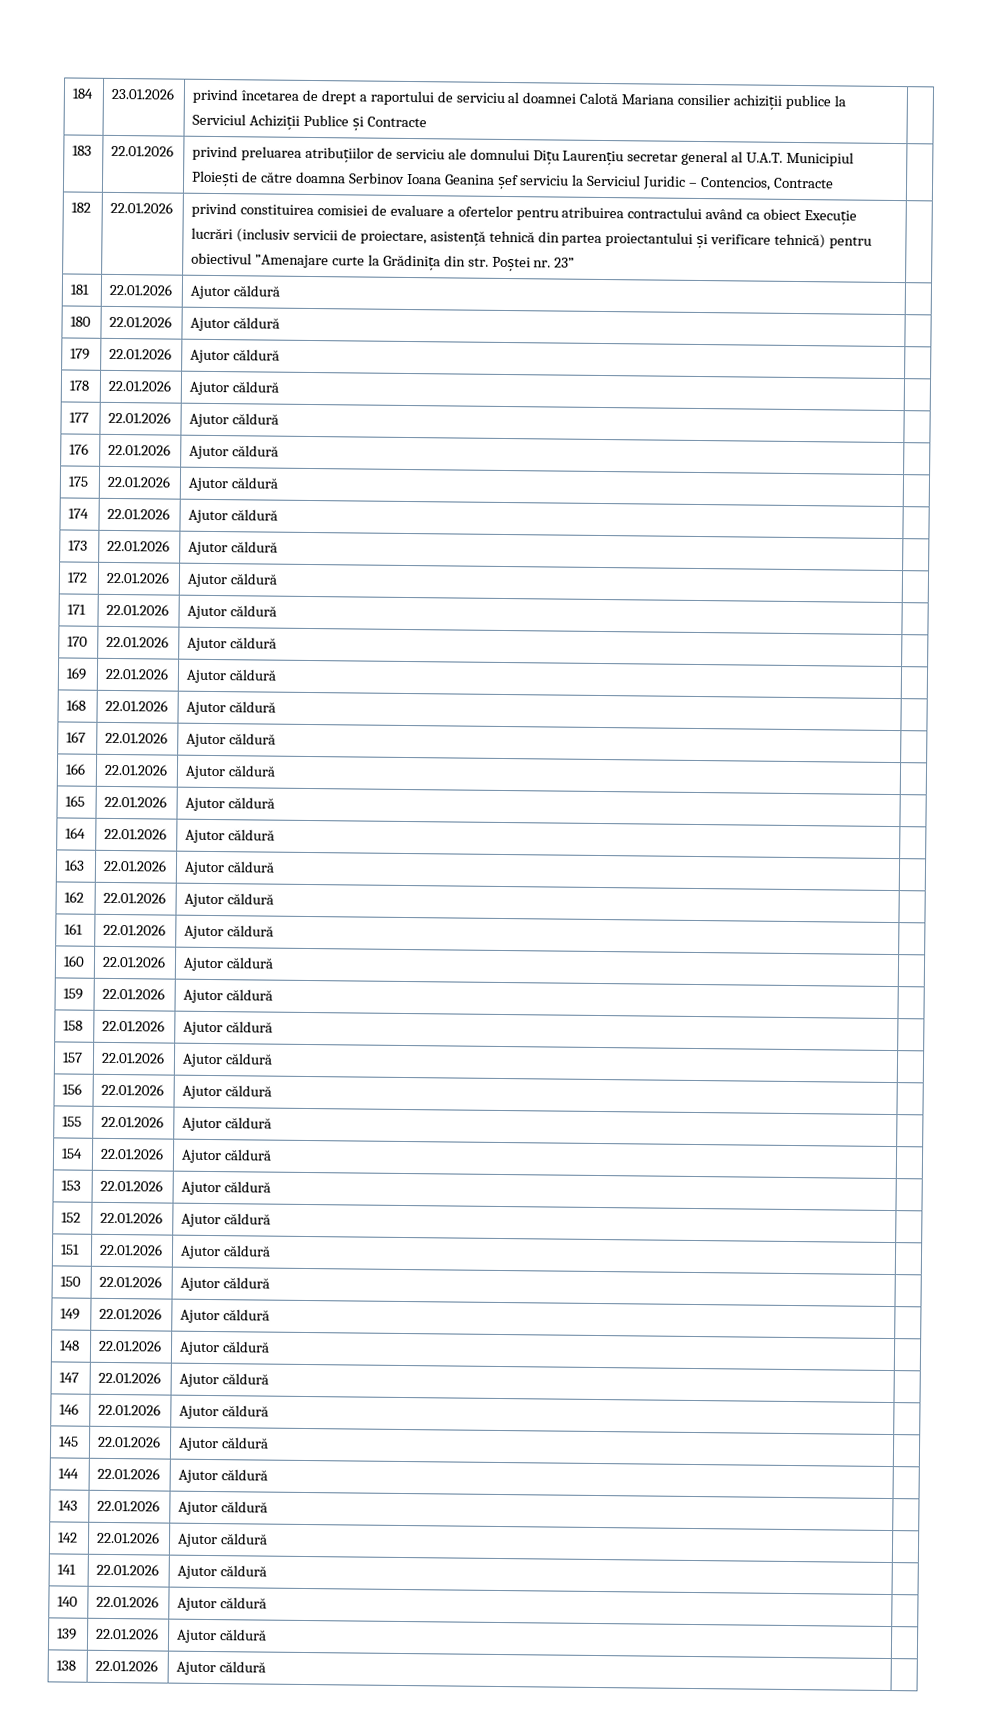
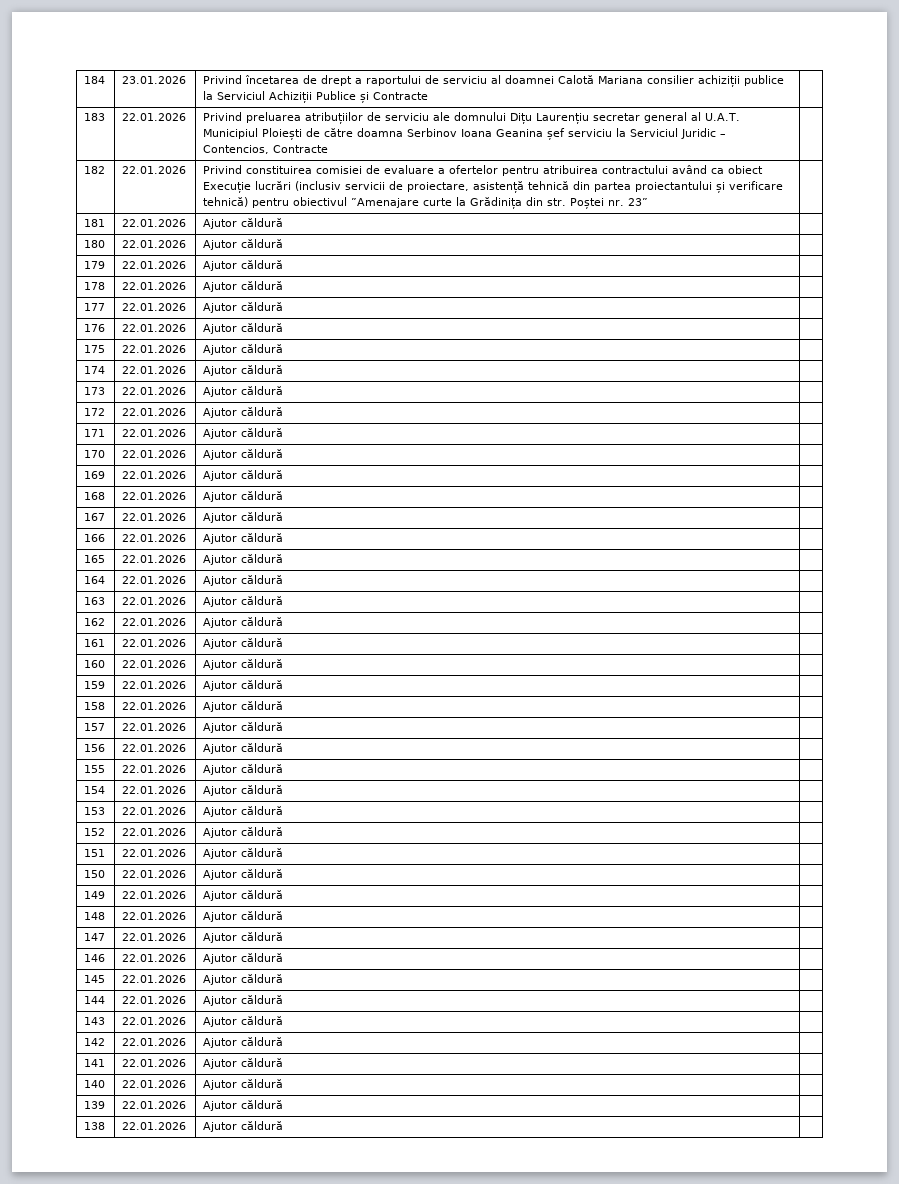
[192,88,239,104] privind -> [203,75,243,84] Privind
[192,145,239,161] privind -> [203,112,243,121] Privind
[191,202,238,218] privind -> [203,165,243,174] Privind

